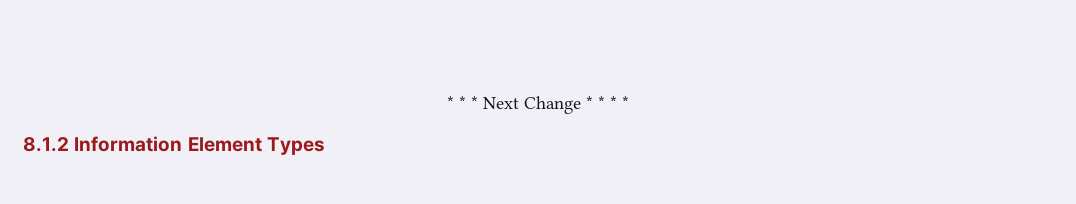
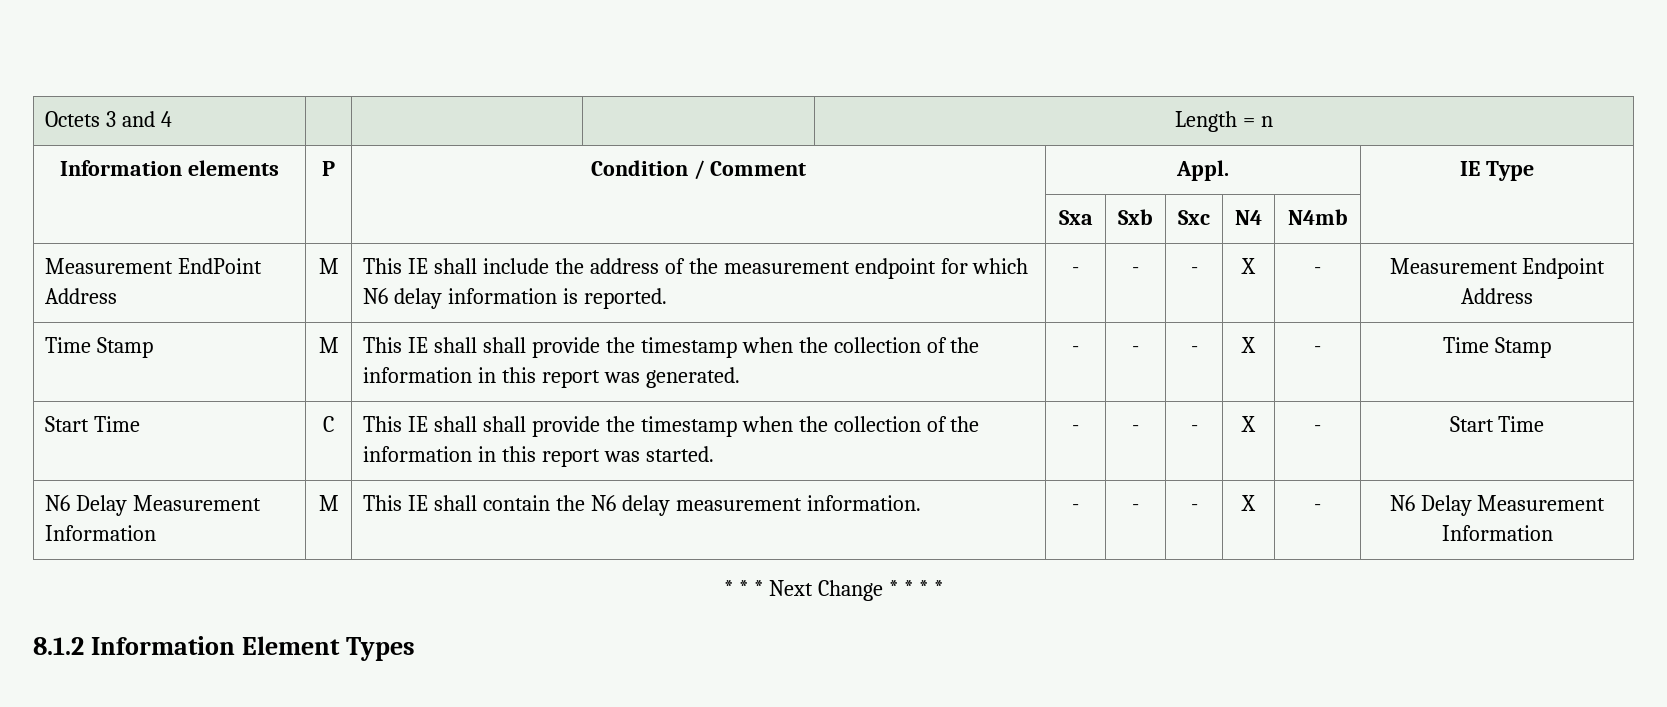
(447, 102) none -> [45,111,172,127] [1175,111,1273,132] [60,160,279,176] [322,161,335,176] [590,160,807,180] [1176,160,1229,181] [1460,161,1534,181] [1058,210,1093,225] [1118,209,1153,225] [1178,210,1210,225] [1235,210,1262,225] [1287,209,1348,225] [45,258,263,274] [45,288,118,304] [318,258,339,274] [363,258,1029,279] [363,288,667,309] [1072,267,1079,274] [1132,267,1139,274] [1190,267,1198,274] [1241,258,1256,274] [1314,267,1321,274] [1389,258,1606,279] [1461,288,1533,304] [45,337,154,358] [318,337,339,353] [363,337,980,358] [363,367,740,388] [1072,346,1079,353] [1132,346,1139,353] [1190,346,1198,353] [1241,337,1256,353] [1314,346,1321,353] [1443,337,1551,358] [45,416,141,432] [323,416,334,432] [363,416,980,437] [363,446,714,467] [1072,425,1079,432] [1132,425,1139,432] [1190,425,1198,432] [1241,416,1256,432] [1314,425,1321,432] [1449,416,1545,432] [45,495,262,516] [45,525,157,541] [318,495,339,511] [363,495,921,516] [1072,504,1079,511] [1132,504,1139,511] [1190,504,1198,511] [1241,495,1256,511] [1314,504,1321,511] [1389,495,1606,516] [1441,525,1553,541] Octets 3 and 4 | | | | Length = n // Information elements | P | Condition / Comment | Appl. | IE Type // | | | Sxa | Sxb | Sxc | N4 | N4mb | // Measurement EndPoint Address | M | This IE shall include the address of the measurement endpoint for which N6 delay information is reported. | - | - | - | X | - | Measurement Endpoint Address // Time Stamp | M | This IE shall shall provide the timestamp when the collection of the information in this report was generated. | - | - | - | X | - | Time Stamp // Start Time | C | This IE shall shall provide the timestamp when the collection of the information in this report was started. | - | - | - | X | - | Start Time // N6 Delay Measurement Information | M | This IE shall contain the N6 delay measurement information. | - | - | - | X | - | N6 Delay Measurement Information //

